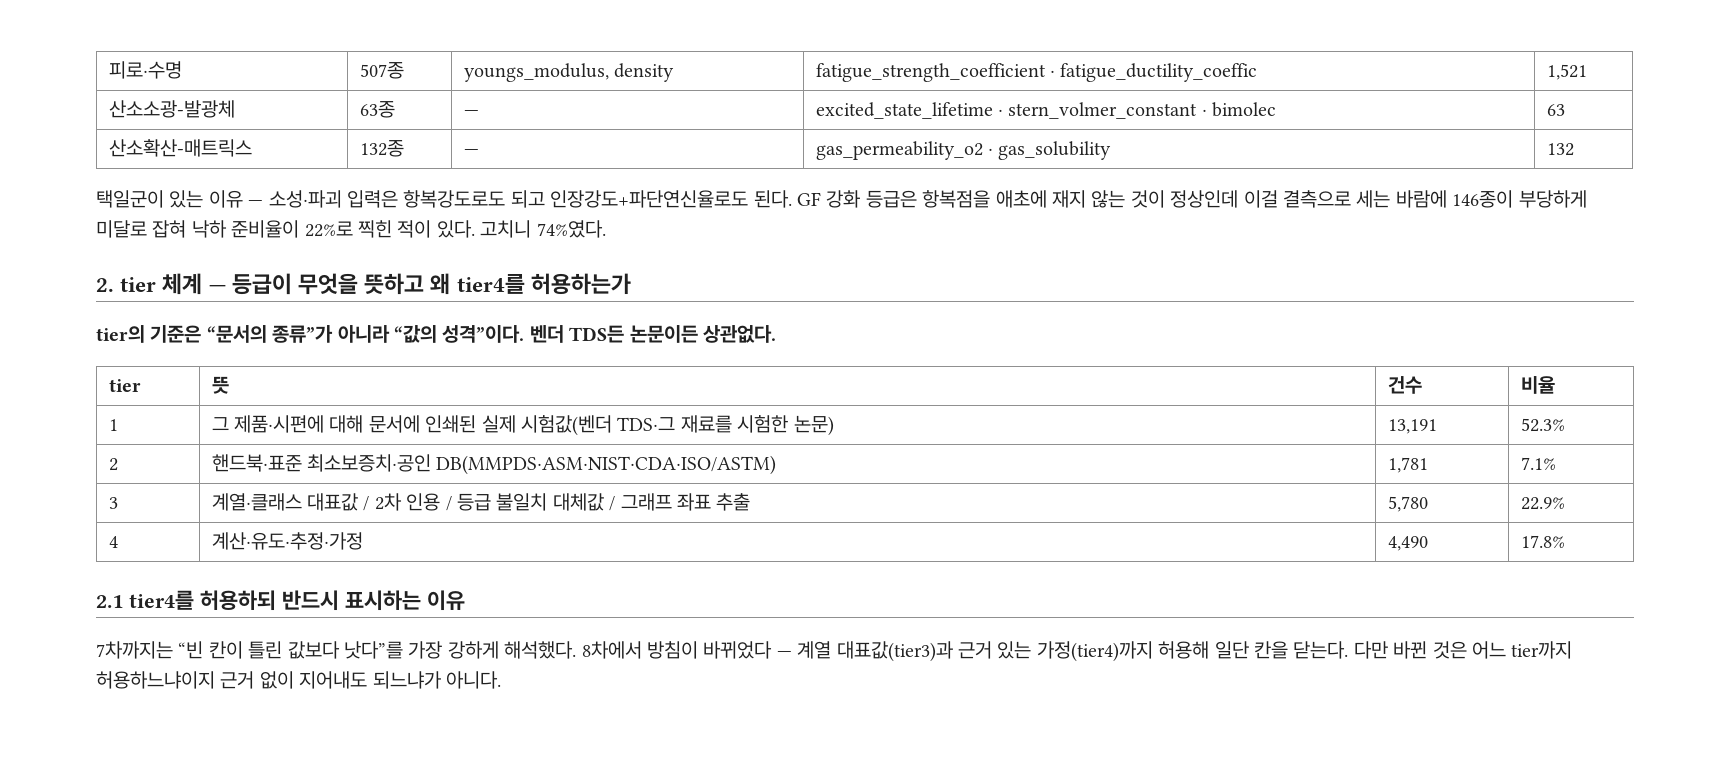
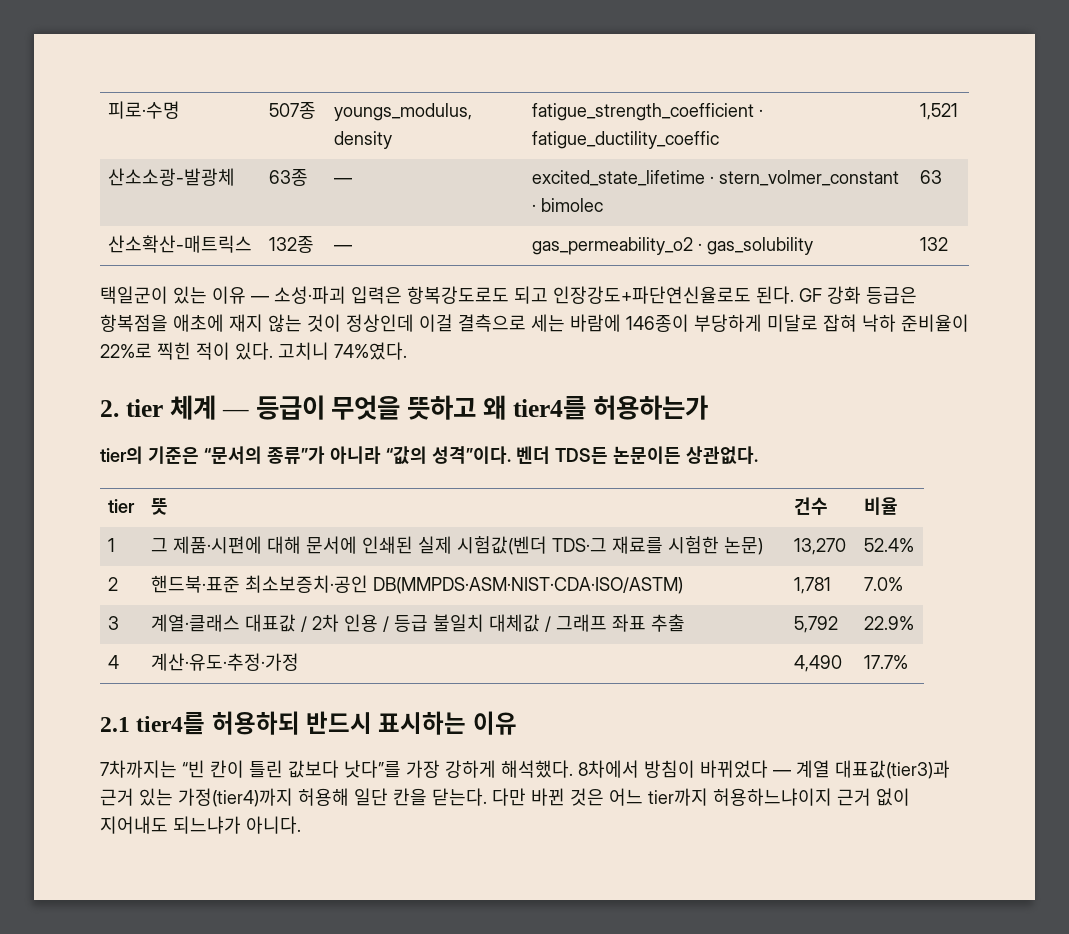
[1387,419,1437,434] [1520,418,1565,432] 13,191 | 52.3% -> [794,538,847,555] [864,538,915,552] 13,270 | 52.4%
[1520,457,1556,470] 7.1% -> [864,577,904,591] 7.0%
[1387,496,1428,512] 5,780 -> [794,616,839,633] 5,792
[1520,535,1565,548] 17.8% -> [864,655,909,669] 17.7%

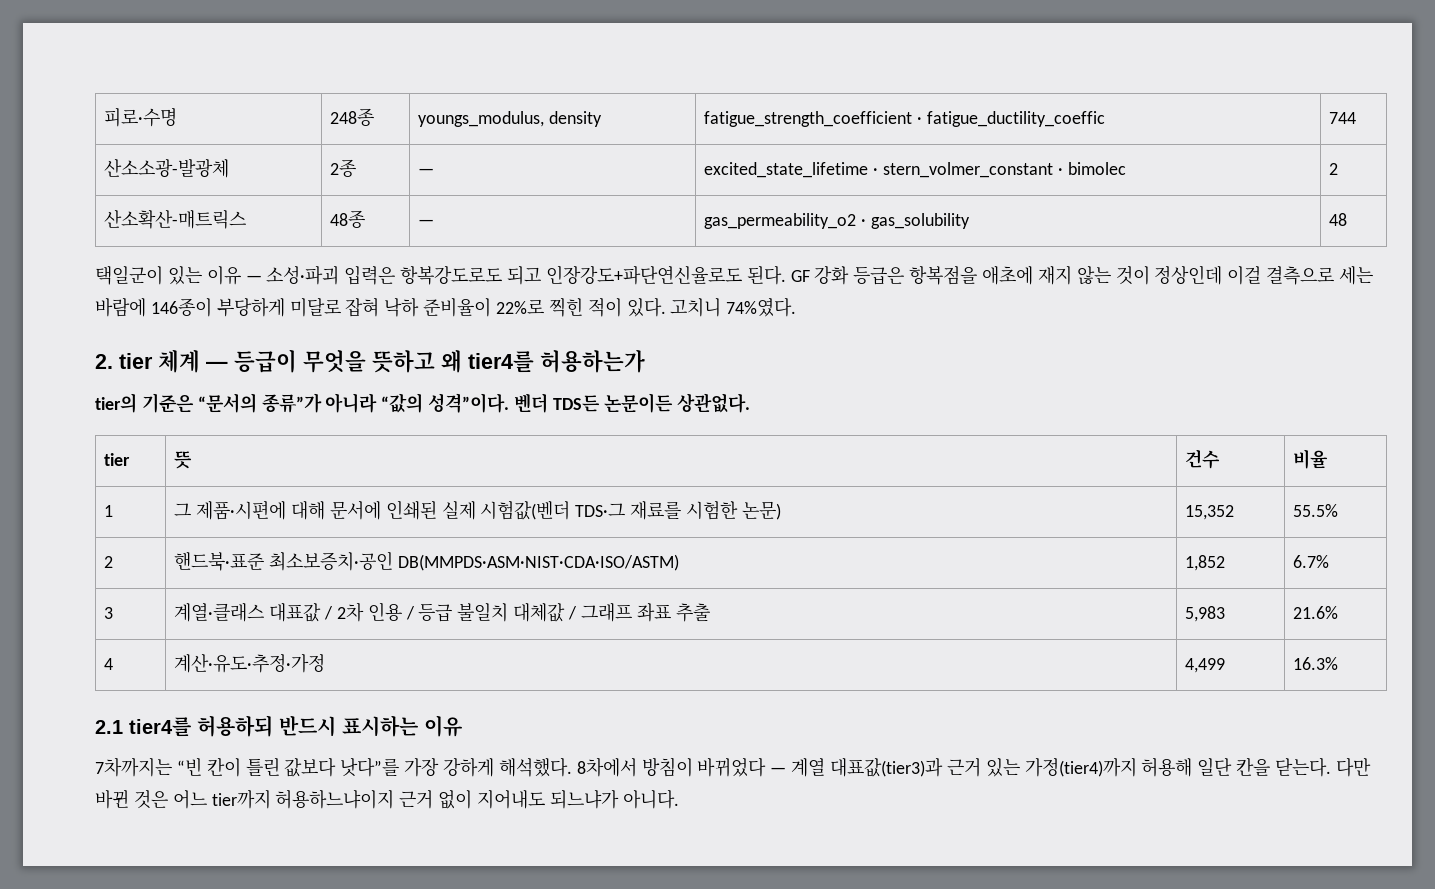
[269,102,317,119] 507종 -> [330,108,375,126] 248종
[920,103,959,120] 1,521 -> [1329,112,1357,124] 744
[269,169,309,186] 63종 -> [330,159,357,177] 2종
[920,170,943,184] 63 -> [1329,163,1339,175] 2
[269,236,315,253] 132종 -> [330,210,366,228] 48종
[920,237,949,251] 132 -> [1329,213,1348,226] 48
[794,538,847,555] [864,538,915,552] 13,270 | 52.4% -> [1185,505,1235,520] [1293,504,1339,517] 15,352 | 55.5%
[794,577,832,594] [864,577,904,591] 1,781 | 7.0% -> [1185,555,1226,571] [1293,555,1330,568] 1,852 | 6.7%
[794,616,839,633] [864,616,915,630] 5,792 | 22.9% -> [1185,606,1226,622] [1293,606,1339,619] 5,983 | 21.6%
[794,655,843,672] [864,655,909,669] 4,490 | 17.7% -> [1185,658,1226,673] [1293,657,1339,670] 4,499 | 16.3%

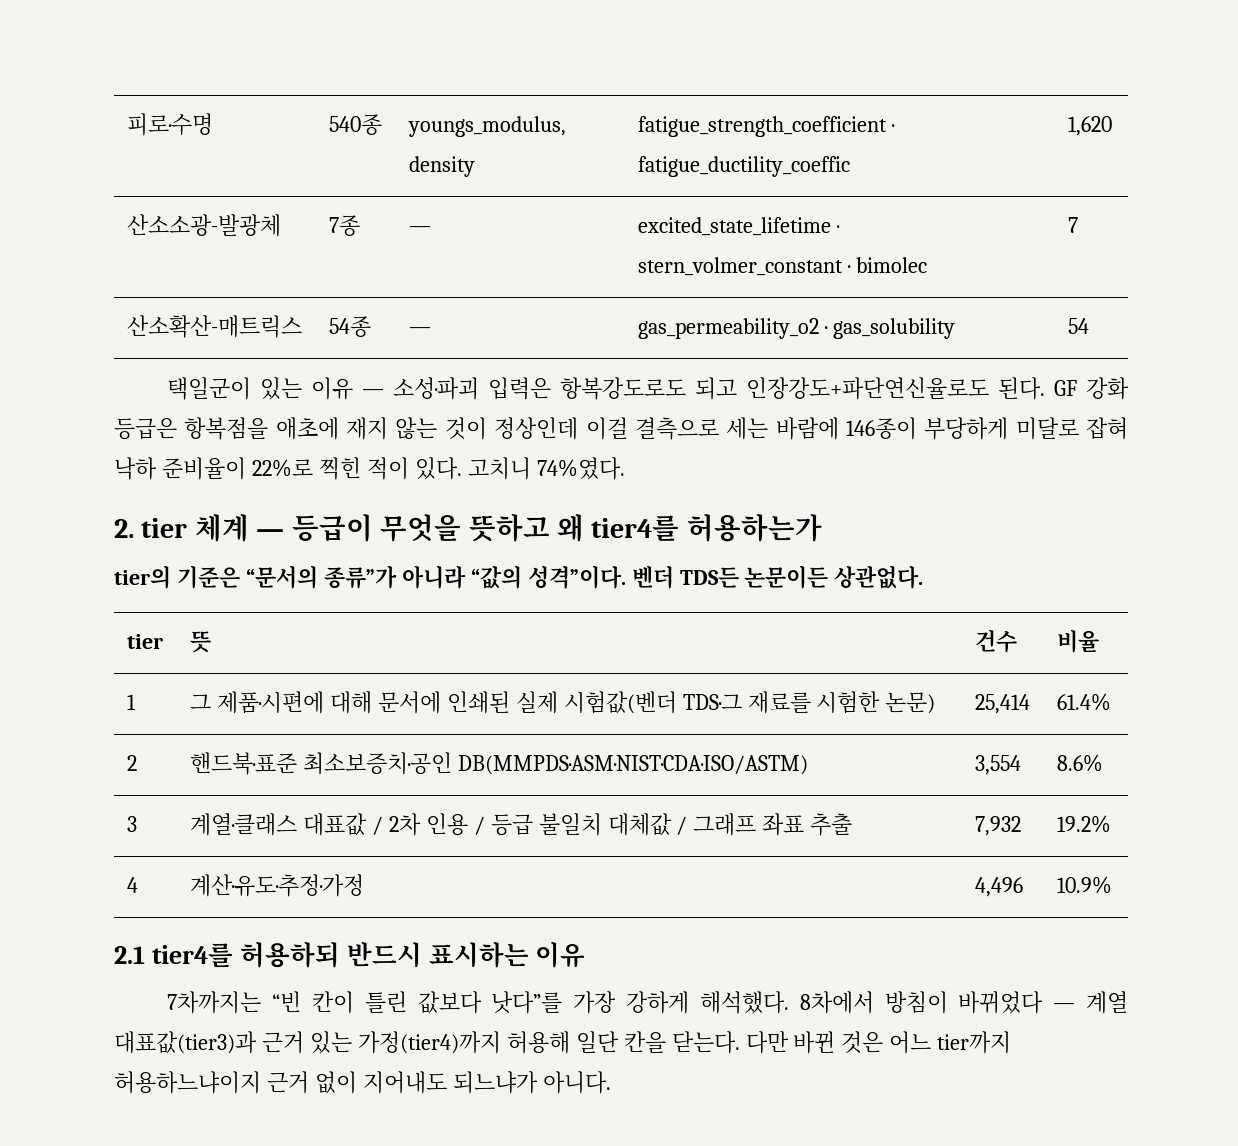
[330,108,375,126] 248종 -> [329,114,383,135] 540종
[1329,112,1357,124] 744 -> [1068,116,1113,136] 1,620
[330,159,357,177] 2종 -> [329,215,361,236] 7종
[1329,163,1339,175] 2 -> [1068,217,1079,233] 7
[330,210,366,228] 48종 -> [329,316,372,337] 54종
[1329,213,1348,226] 48 -> [1068,318,1090,334] 54
[1185,505,1235,520] [1293,504,1339,517] 15,352 | 55.5% -> [975,694,1031,714] [1057,693,1112,711] 25,414 | 61.4%
[1185,555,1226,571] [1293,555,1330,568] 1,852 | 6.7% -> [975,755,1022,775] [1057,754,1104,772] 3,554 | 8.6%
[1185,606,1226,622] [1293,606,1339,619] 5,983 | 21.6% -> [975,816,1022,836] [1057,815,1112,833] 7,932 | 19.2%
[1185,658,1226,673] [1293,657,1339,670] 4,499 | 16.3% -> [975,877,1024,897] [1057,876,1113,894] 4,496 | 10.9%

